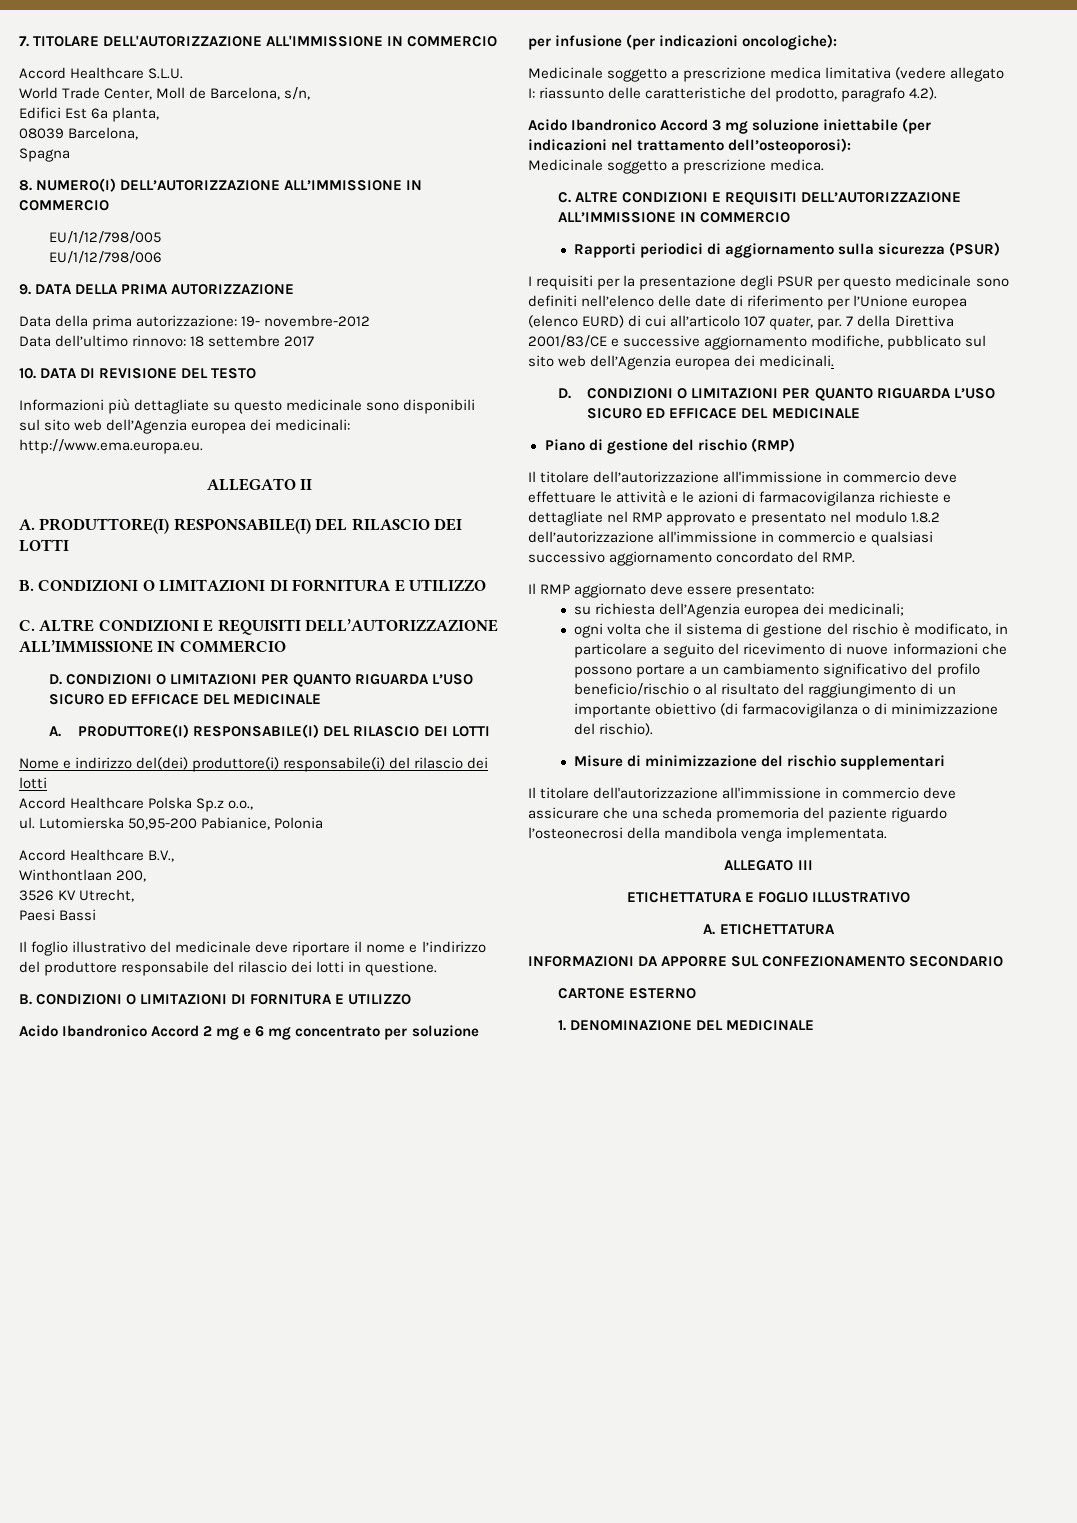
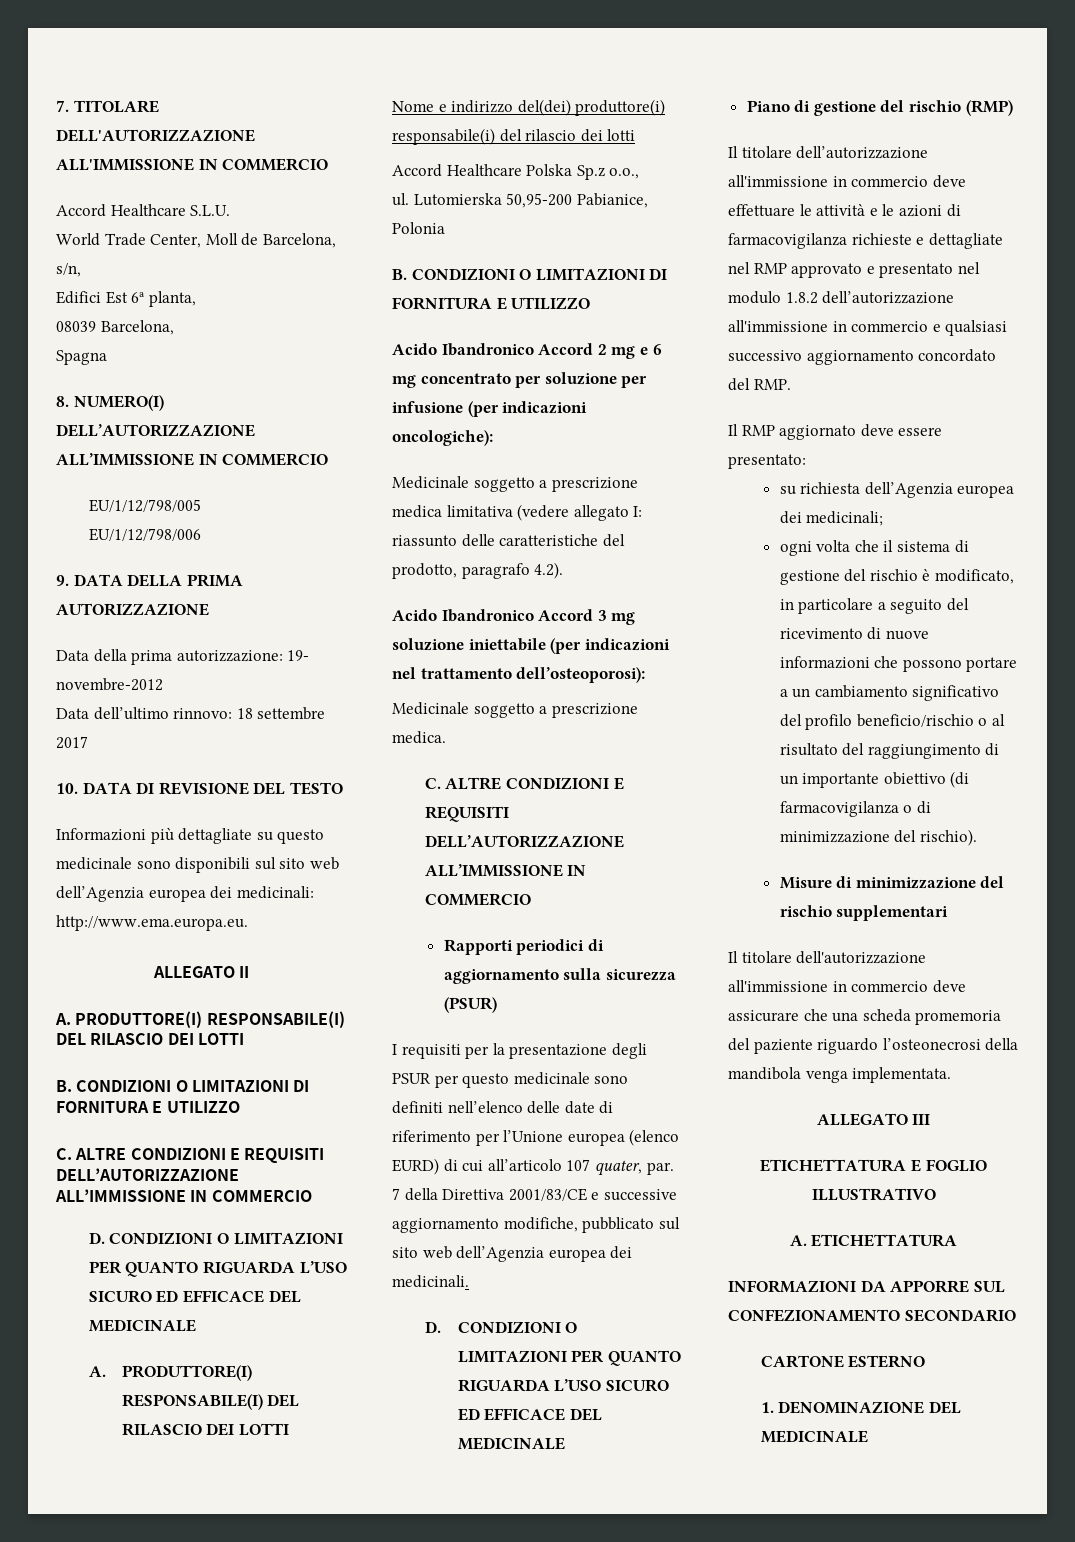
[19,849,175,862] [19,869,147,882] [19,889,135,902] [19,909,97,921] [19,941,486,956] [19,961,438,976] // Accord Healthcare B.V., // Winthontlaan 200, // 3526 KV Utrecht, // Paesi Bassi // Il foglio illustrativo del medicinale deve riportare il nome e l’indirizzo del produttore responsabile del rilascio dei lotti in questione. -> (445, 228) none

